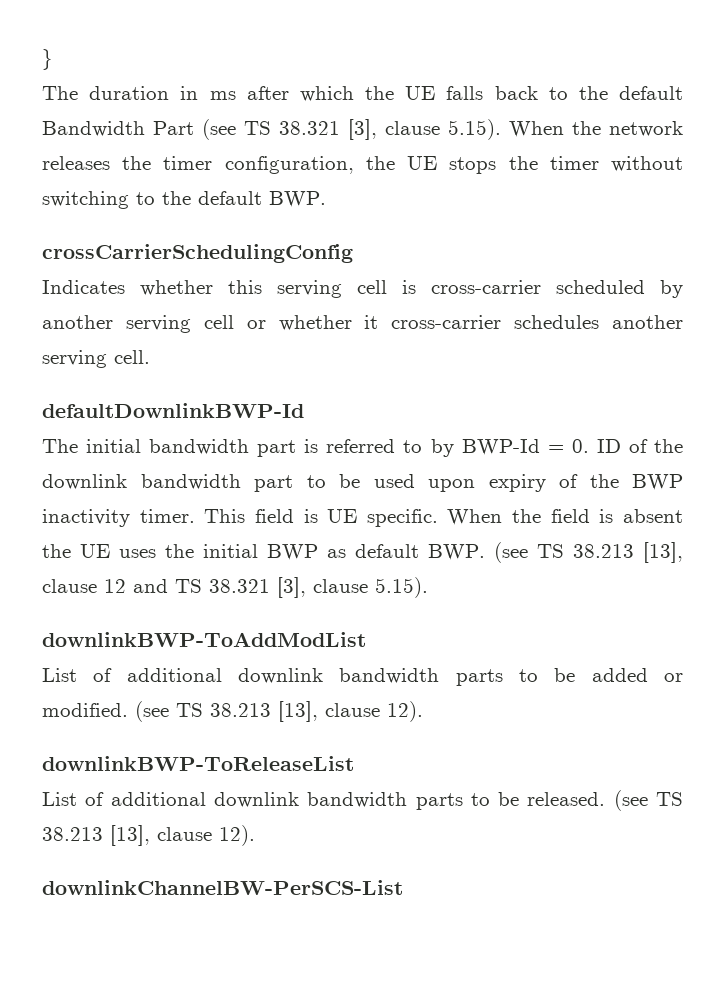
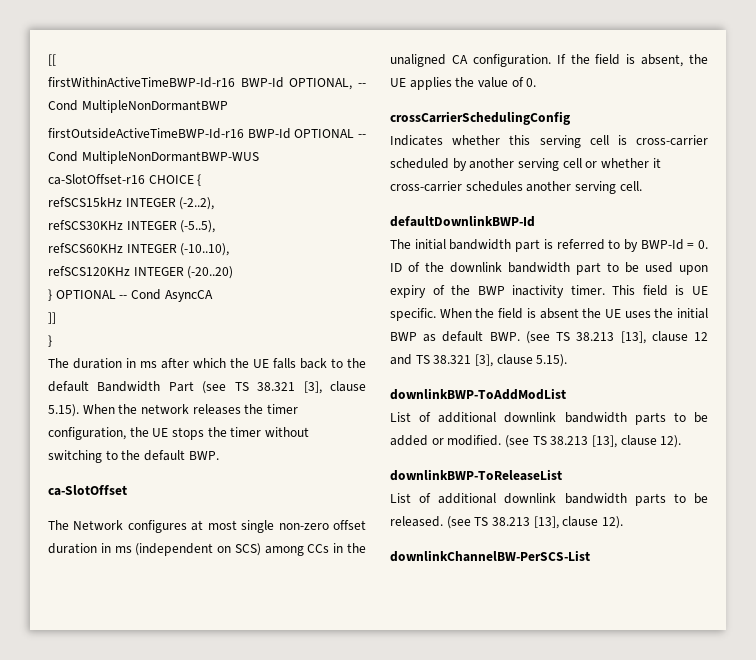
(42, 59) none -> [48,54,56,66] [48,77,366,90] [48,100,228,113] [48,128,366,139] [48,151,259,164] [48,174,202,186] [48,197,215,210] [48,220,216,233] [48,243,230,256] [48,266,234,279] [48,289,213,302] [48,312,56,324] [[ // firstWithinActiveTimeBWP-Id-r16 BWP-Id OPTIONAL, -- Cond MultipleNonDormantBWP // firstOutsideActiveTimeBWP-Id-r16 BWP-Id OPTIONAL -- Cond MultipleNonDormantBWP-WUS // ca-SlotOffset-r16 CHOICE { // refSCS15kHz INTEGER (-2..2), // refSCS30KHz INTEGER (-5..5), // refSCS60KHz INTEGER (-10..10), // refSCS120KHz INTEGER (-20..20) // } OPTIONAL -- Cond AsyncCA // ]] //
(326, 199) none -> [48,485,127,496] [48,520,366,533] [48,543,366,556] [390,54,708,67] [390,77,537,90] // ca-SlotOffset // The Network configures at most single non-zero offset duration in ms (independent on SCS) among CCs in the unaligned CA configuration. If the field is absent, the UE applies the value of 0.

